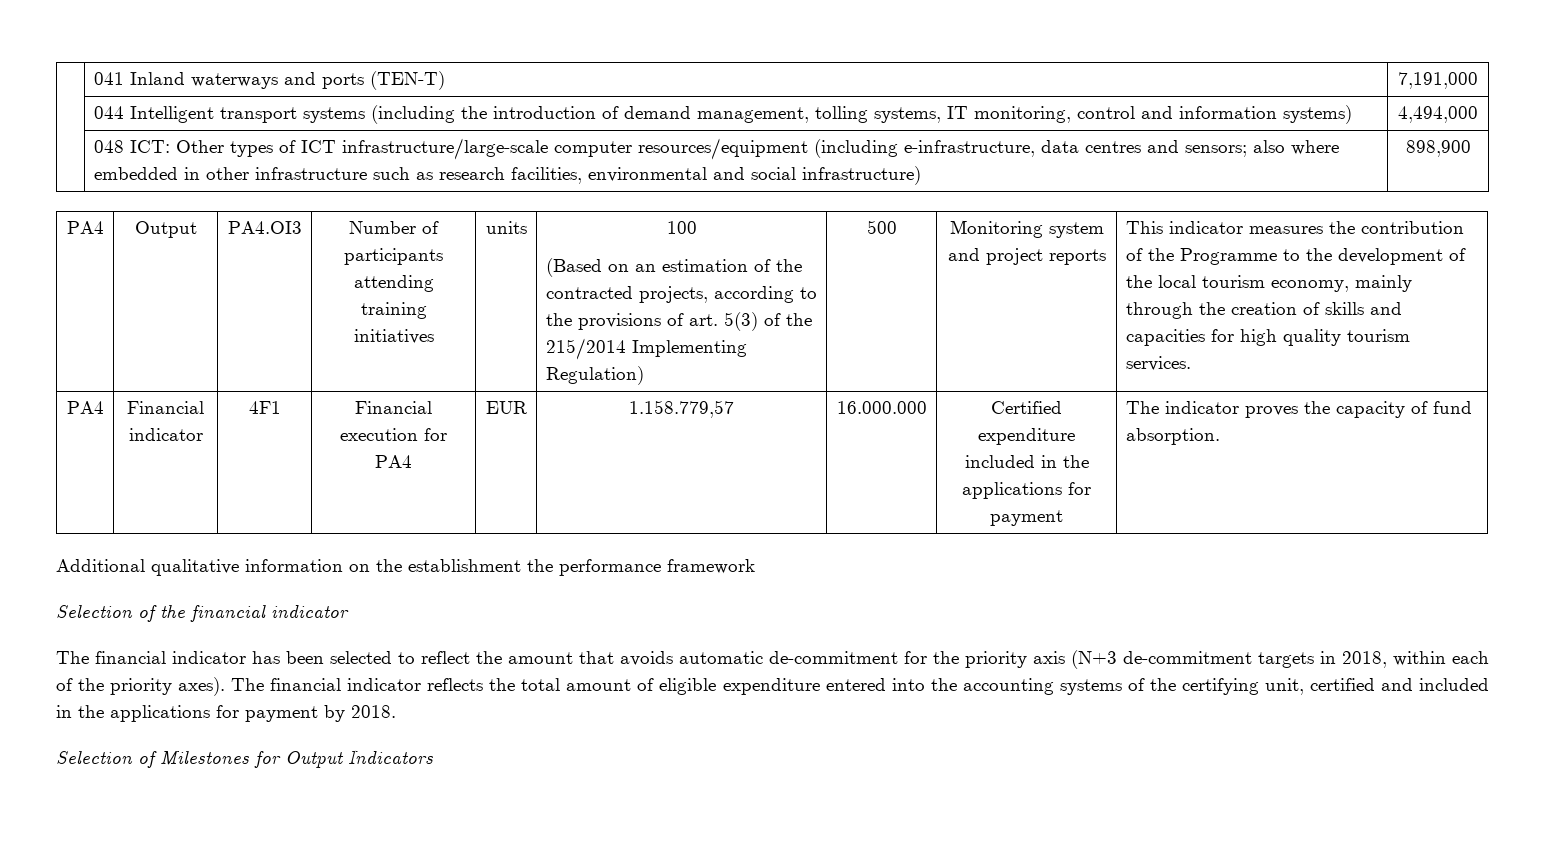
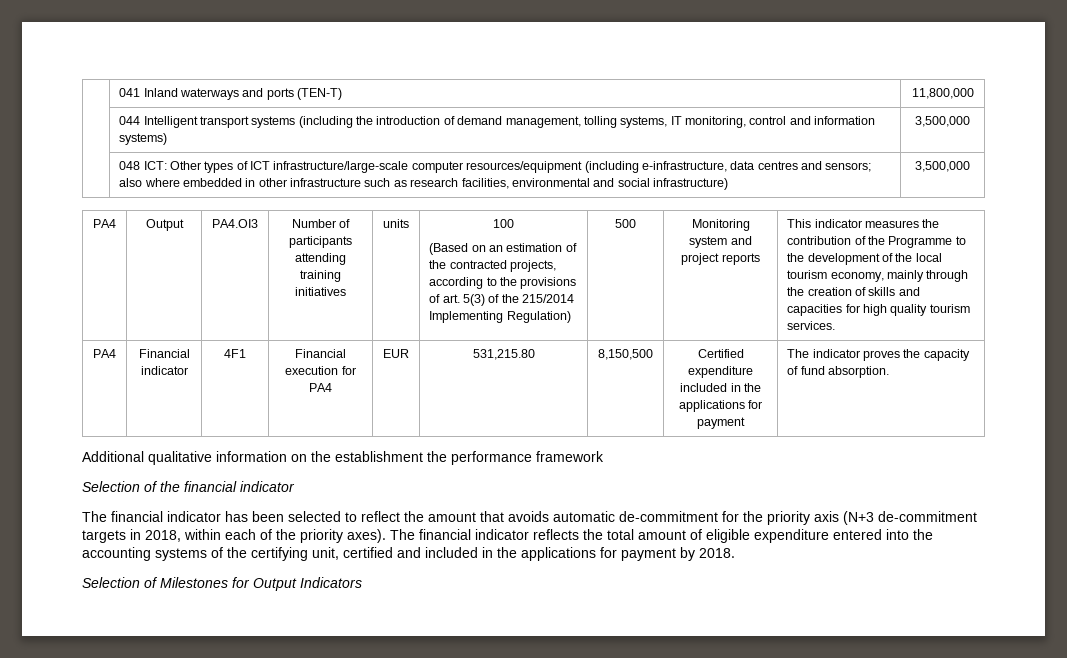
[1398,72,1478,89] 7,191,000 -> [911,88,974,99] 11,800,000
[1398,106,1478,123] 4,494,000 -> [915,116,970,127] 3,500,000
[1405,140,1471,157] 898,900 -> [915,161,970,172] 3,500,000
[629,400,734,418] [836,401,927,414] 1.158.779,57 | 16.000.000 -> [472,349,535,360] [598,349,653,360] 531,215.80 | 8,150,500

